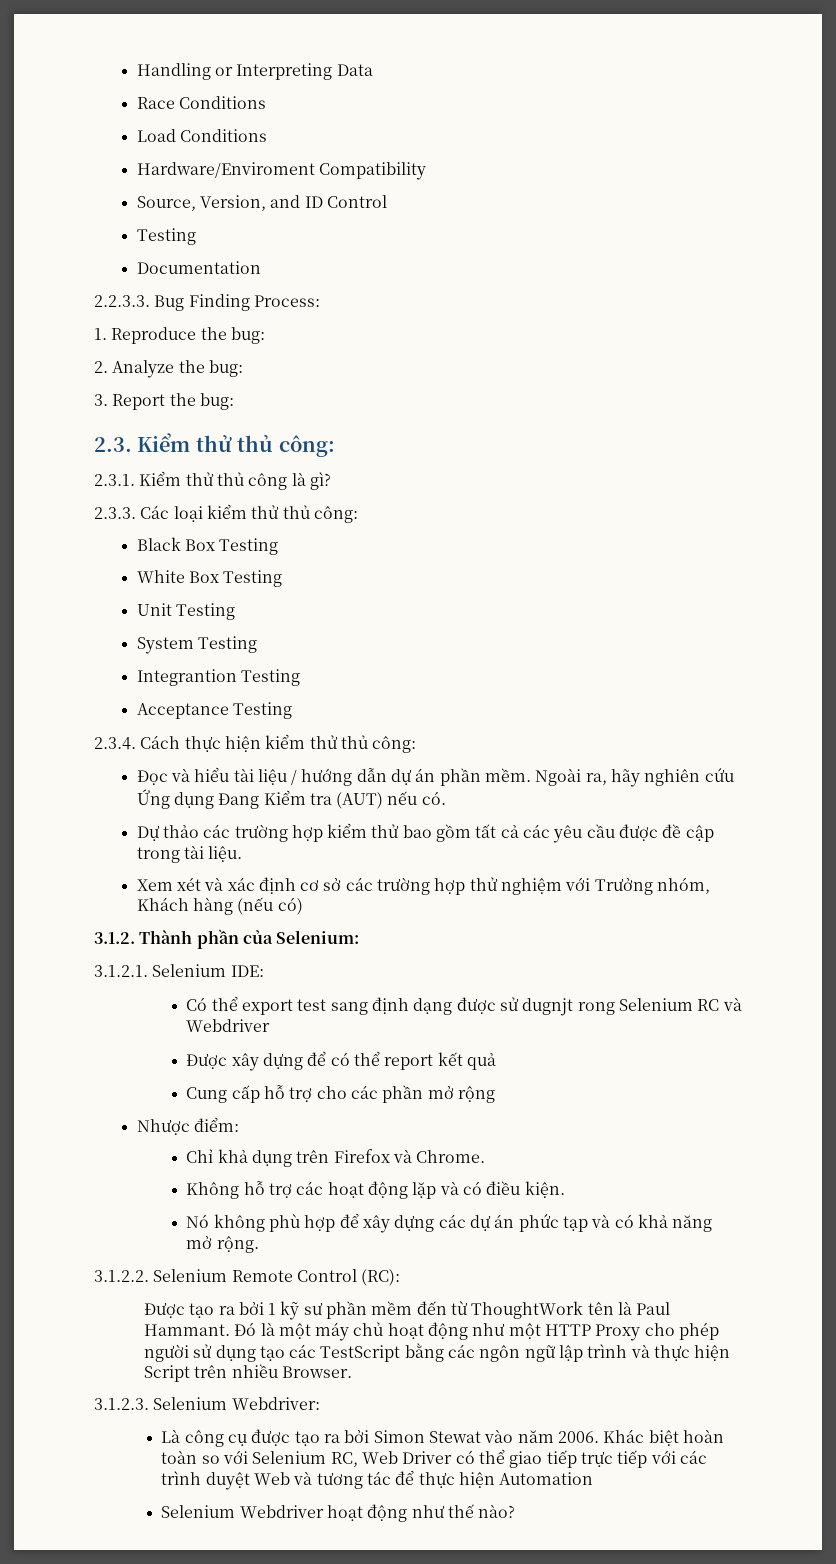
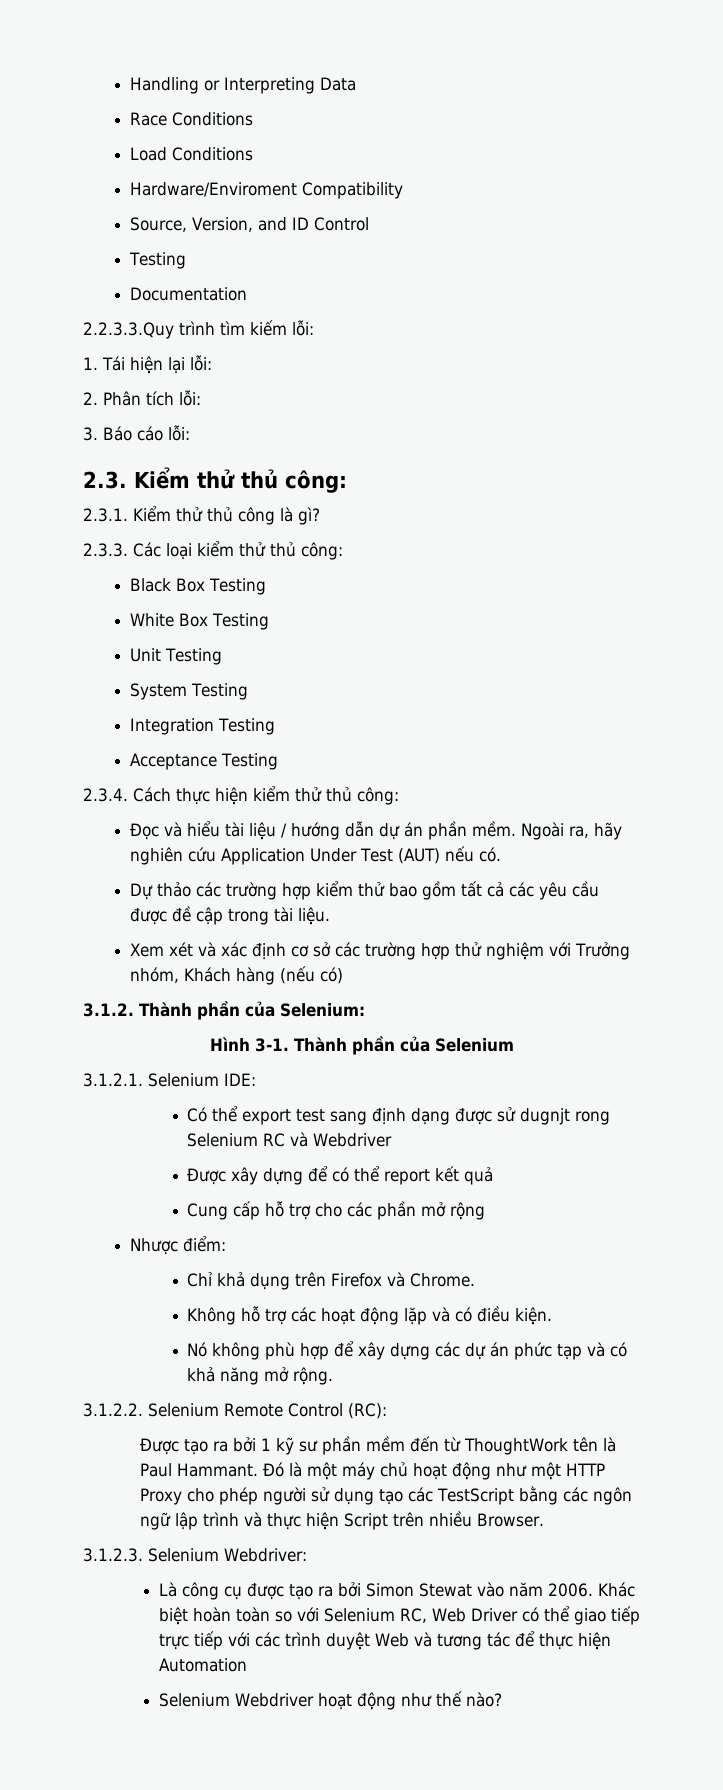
[94,294,320,311] [94,327,265,344] [94,360,243,378] [94,393,234,410] 2.2.3.3. Bug Finding Process: // 1. Reproduce the bug: // 2. Analyze the bug: // 3. Report the bug: -> [83,320,314,339] [83,355,212,374] [83,390,201,406] [83,425,190,441] 2.2.3.3.Quy trình tìm kiếm lỗi: // 1. Tái hiện lại lỗi: // 2. Phân tích lỗi: // 3. Báo cáo lỗi:
[136,669,237,686] Integrantion -> [129,718,214,735] Integration
[136,789,332,809] Ứng dụng Đang Kiểm tra -> [220,848,393,865] Application Under Test
(360, 937) none -> [209,1036,514,1055] // Hình 3-1. Thành phần của Selenium

